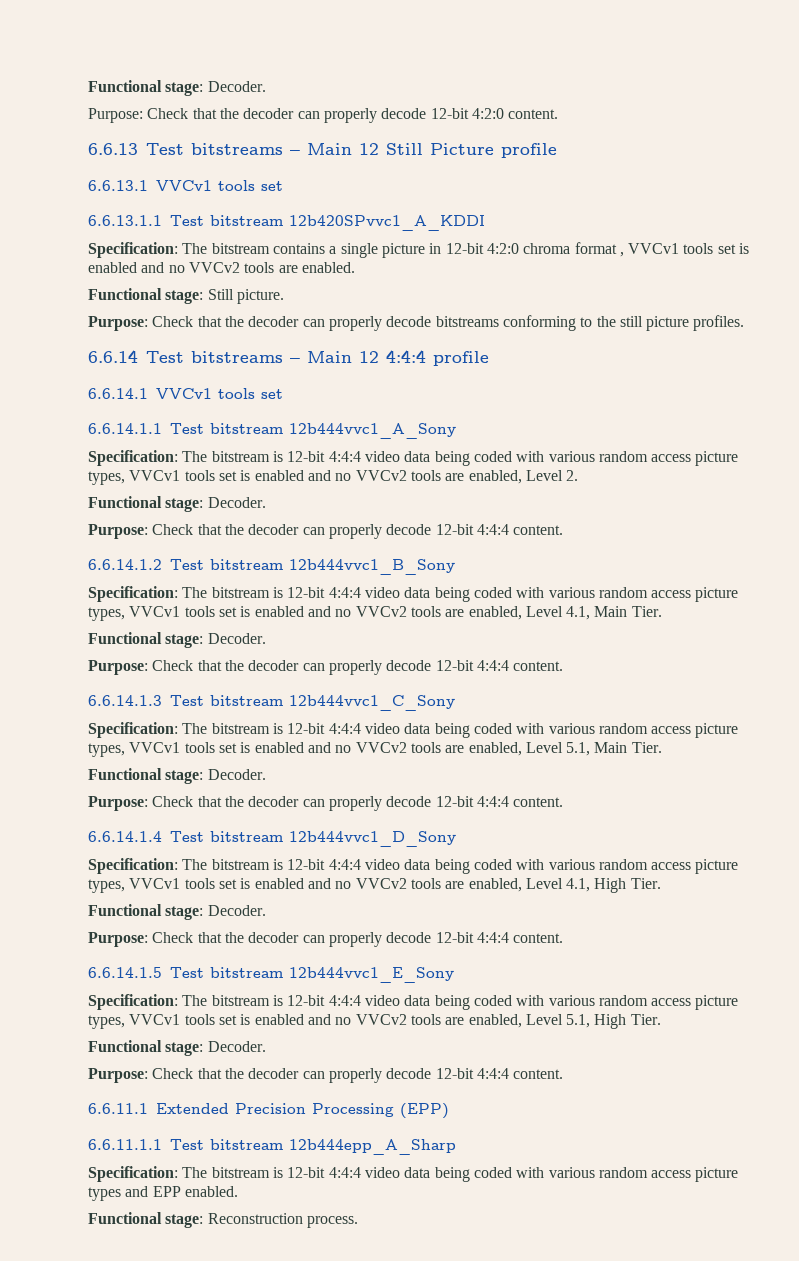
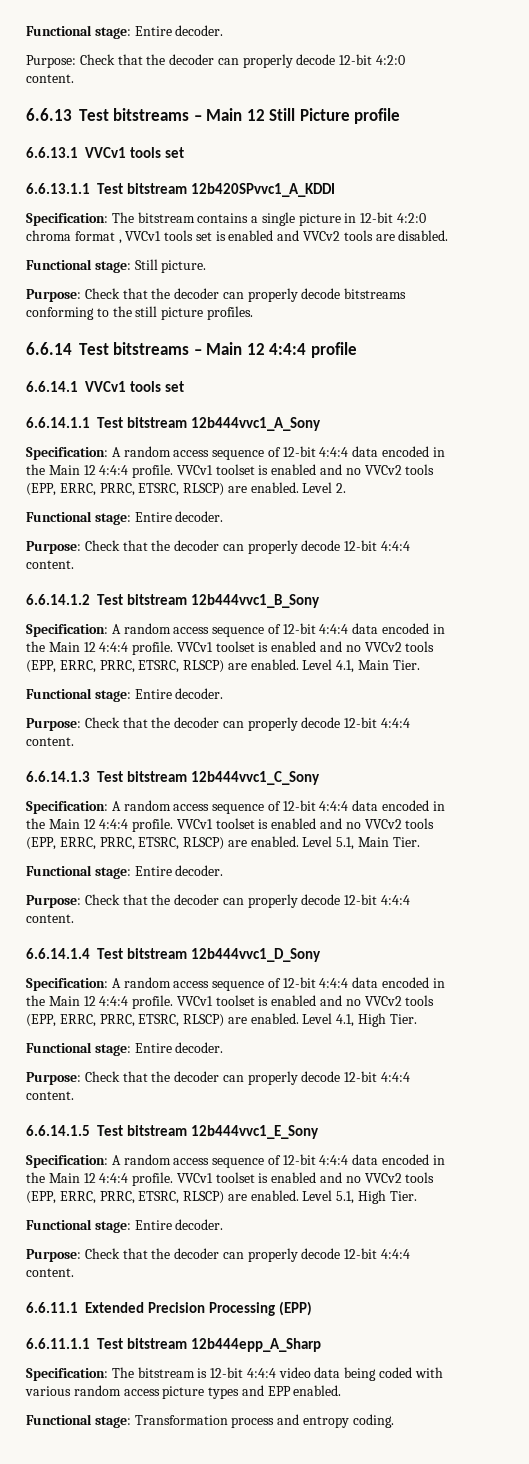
[88,80,266,96] Functional stage: Decoder. -> [26,25,224,39] Functional stage: Entire decoder.
[168,262,355,273] no VVCv2 tools are enabled. -> [303,230,449,241] VVCv2 tools are disabled.
[182,451,739,466] [88,470,522,485] The bitstream is 12-bit 4:4:4 video data being coded with various random access picture types, VVCv1 tools set is enabled and no VVCv2 tools are enabled, -> [111,446,445,460] [26,464,435,478] [26,482,299,496] A random access sequence of 12-bit 4:4:4 data encoded in the Main 12 4:4:4 profile. VVCv1 toolset is enabled and no VVCv2 tools (EPP, ERRC, PRRC, ETSRC, RLSCP) are enabled.
[207,497,266,508] Decoder. -> [134,511,224,522] Entire decoder.
[182,587,739,602] [88,606,522,621] The bitstream is 12-bit 4:4:4 video data being coded with various random access picture types, VVCv1 tools set is enabled and no VVCv2 tools are enabled, -> [111,623,445,637] [26,641,435,655] [26,659,299,673] A random access sequence of 12-bit 4:4:4 data encoded in the Main 12 4:4:4 profile. VVCv1 toolset is enabled and no VVCv2 tools (EPP, ERRC, PRRC, ETSRC, RLSCP) are enabled.
[207,633,266,644] Decoder. -> [134,688,224,699] Entire decoder.
[182,723,739,738] [88,742,522,757] The bitstream is 12-bit 4:4:4 video data being coded with various random access picture types, VVCv1 tools set is enabled and no VVCv2 tools are enabled, -> [111,800,445,814] [26,818,435,832] [26,836,299,850] A random access sequence of 12-bit 4:4:4 data encoded in the Main 12 4:4:4 profile. VVCv1 toolset is enabled and no VVCv2 tools (EPP, ERRC, PRRC, ETSRC, RLSCP) are enabled.
[207,769,266,780] Decoder. -> [134,865,224,876] Entire decoder.
[182,859,739,874] [88,878,522,893] The bitstream is 12-bit 4:4:4 video data being coded with various random access picture types, VVCv1 tools set is enabled and no VVCv2 tools are enabled, -> [111,977,445,991] [26,995,435,1009] [26,1013,299,1027] A random access sequence of 12-bit 4:4:4 data encoded in the Main 12 4:4:4 profile. VVCv1 toolset is enabled and no VVCv2 tools (EPP, ERRC, PRRC, ETSRC, RLSCP) are enabled.
[207,905,266,916] Decoder. -> [134,1042,224,1053] Entire decoder.
[182,995,739,1010] [88,1014,522,1029] The bitstream is 12-bit 4:4:4 video data being coded with various random access picture types, VVCv1 tools set is enabled and no VVCv2 tools are enabled, -> [111,1154,445,1168] [26,1172,435,1186] [26,1190,299,1204] A random access sequence of 12-bit 4:4:4 data encoded in the Main 12 4:4:4 profile. VVCv1 toolset is enabled and no VVCv2 tools (EPP, ERRC, PRRC, ETSRC, RLSCP) are enabled.
[207,1041,266,1052] Decoder. -> [134,1219,224,1230] Entire decoder.
[207,1213,358,1228] Reconstruction process. -> [134,1414,394,1428] Transformation process and entropy coding.

